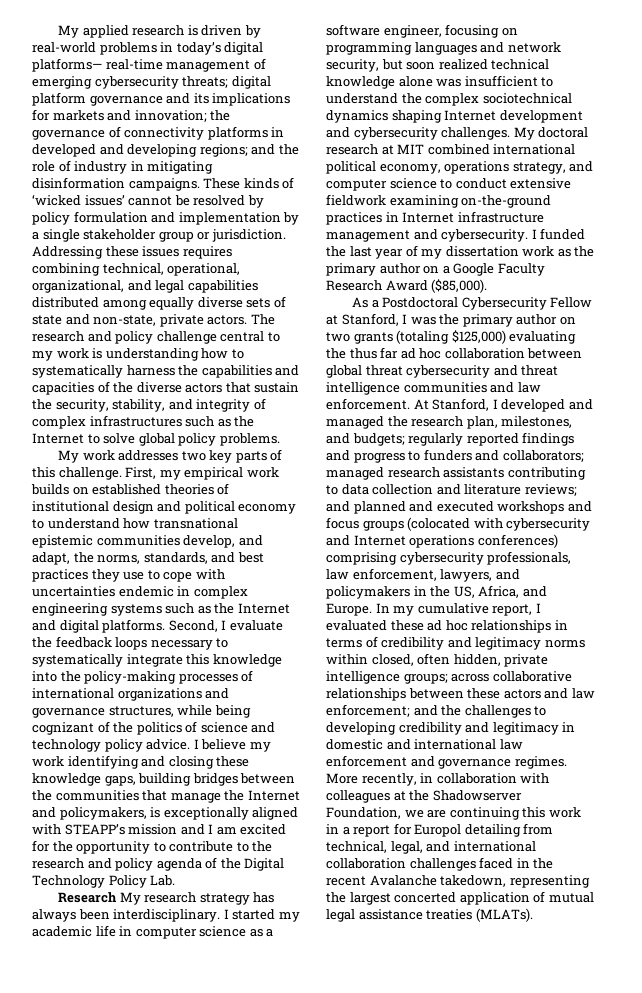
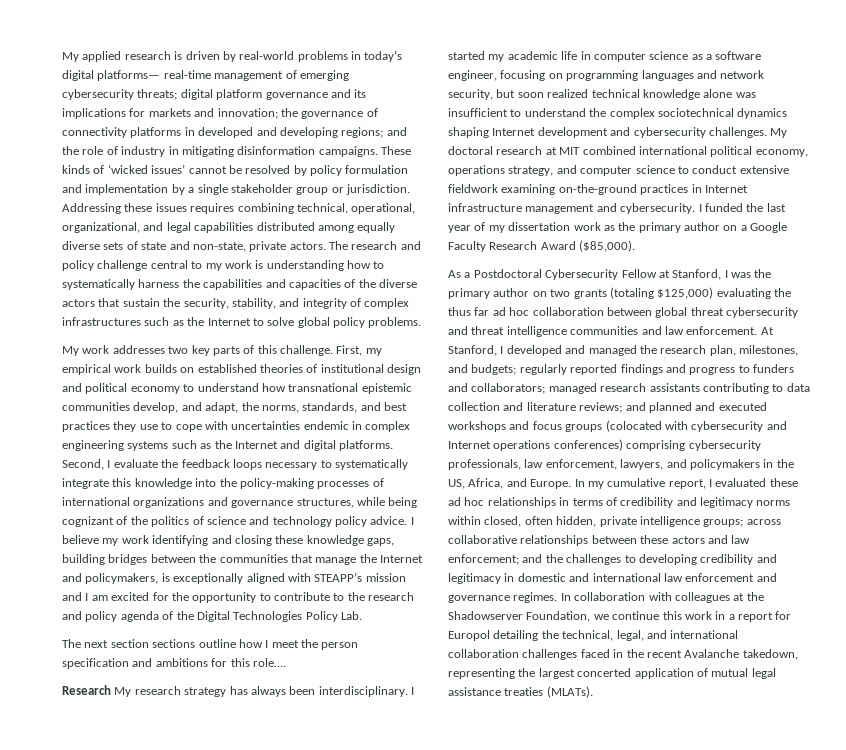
[32,875,105,888] Technology -> [233,611,303,622] Technologies
(176, 880) none -> [62,639,359,650] [62,658,286,669] // The next section sections outline how I meet the person specification and ambitions for this role….
[326,773,434,786] More recently, in -> [560,593,571,601] In
[427,807,520,820] are continuing -> [612,611,660,620] continue
[523,823,554,835] from -> [541,630,559,639] the

